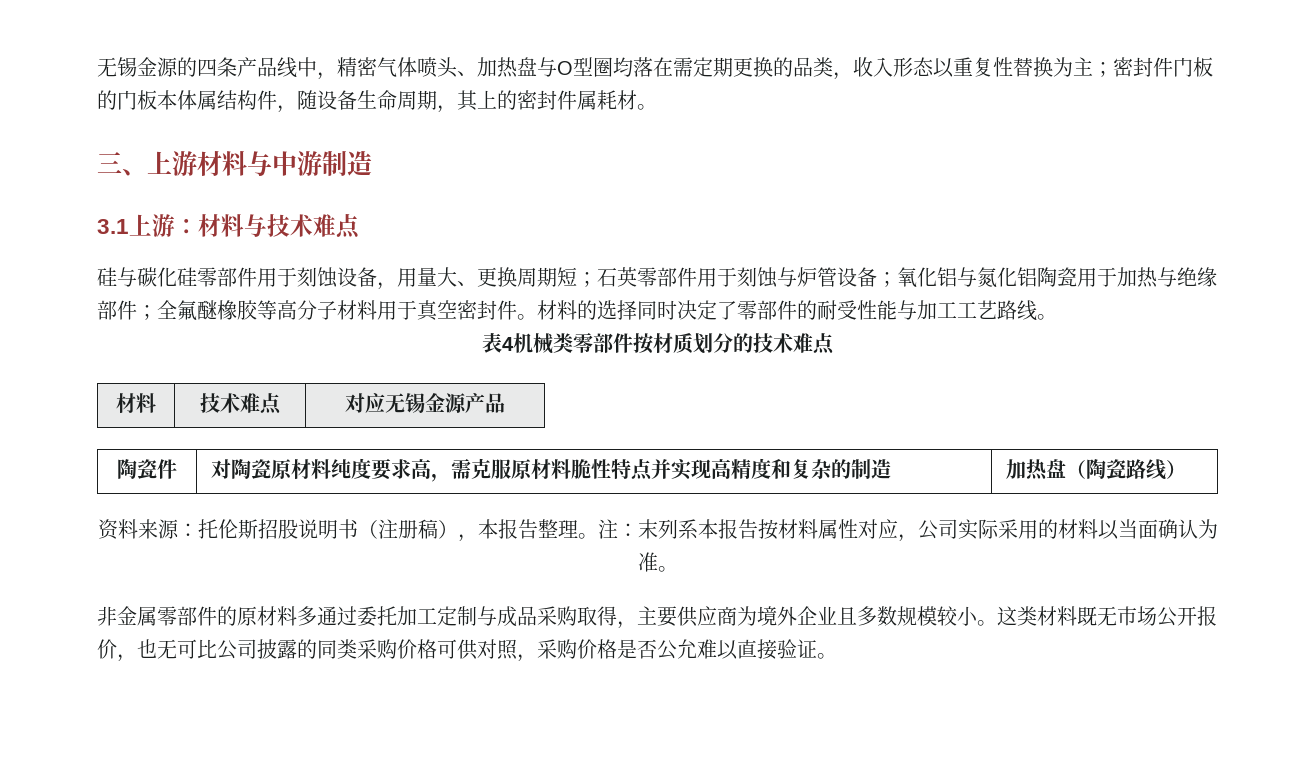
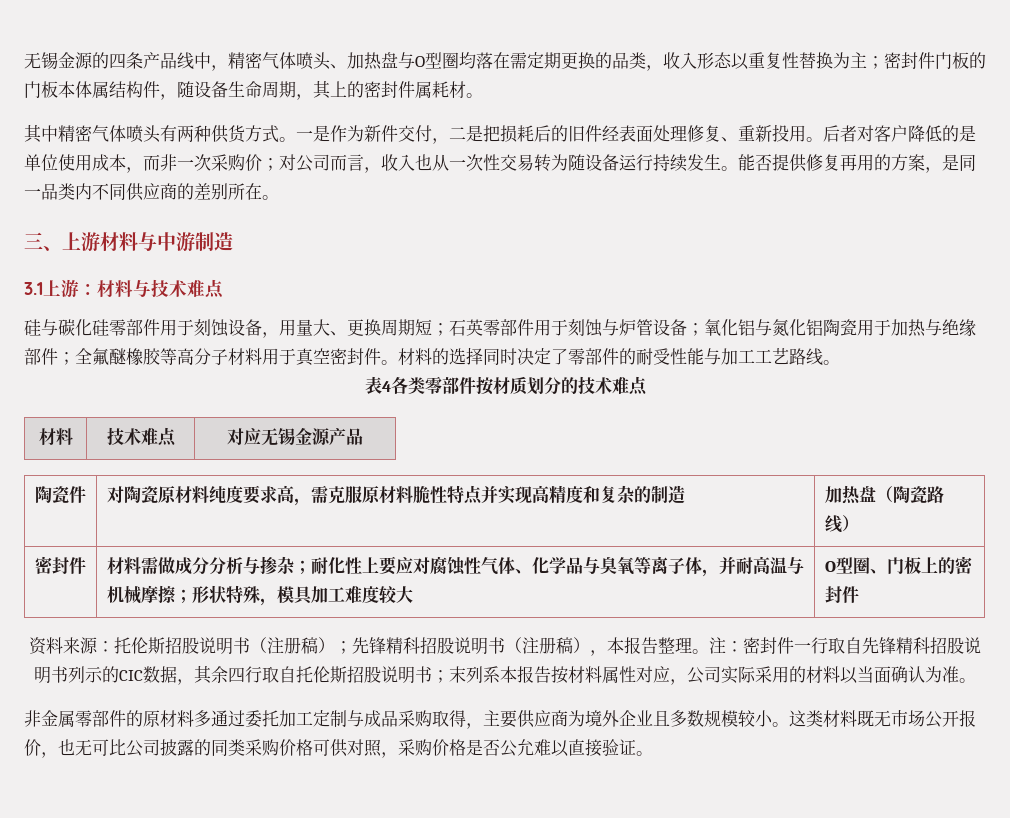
(657, 107) none -> [24,124,976,144] [24,154,976,173] [24,183,279,201] // 其中精密气体喷头有两种供货方式。一是作为新件交付，二是把损耗后的旧件经表面处理修复、重新投用。后者对客户降低的是单位使用成本，而非一次采购价；对公司而言，收入也从一次性交易转为随设备运行持续发生。能否提供修复再用的方案，是同一品类内不同供应商的差别所在。
[513,333,553,354] 机械 -> [390,376,408,394] 各
(1186, 469) none -> [35,556,86,574] [106,556,804,577] [106,585,413,606] [824,556,973,574] [824,586,859,603] // 密封件 | 材料需做成分分析与掺杂；耐化性上要应对腐蚀性气体、化学品与臭氧等离子体，并耐高温与机械摩擦；形状特殊，模具加工难度较大 | O型圈、门板上的密封件
(458, 529) none -> [335,637,590,655] ；先锋精科招股说明书（注册稿）
(638, 530) none -> [743,637,981,654] [34,665,449,685] 密封件一行取自先锋精科招股说明书列示的CIC数据，其余四行取自托伦斯招股说明书；

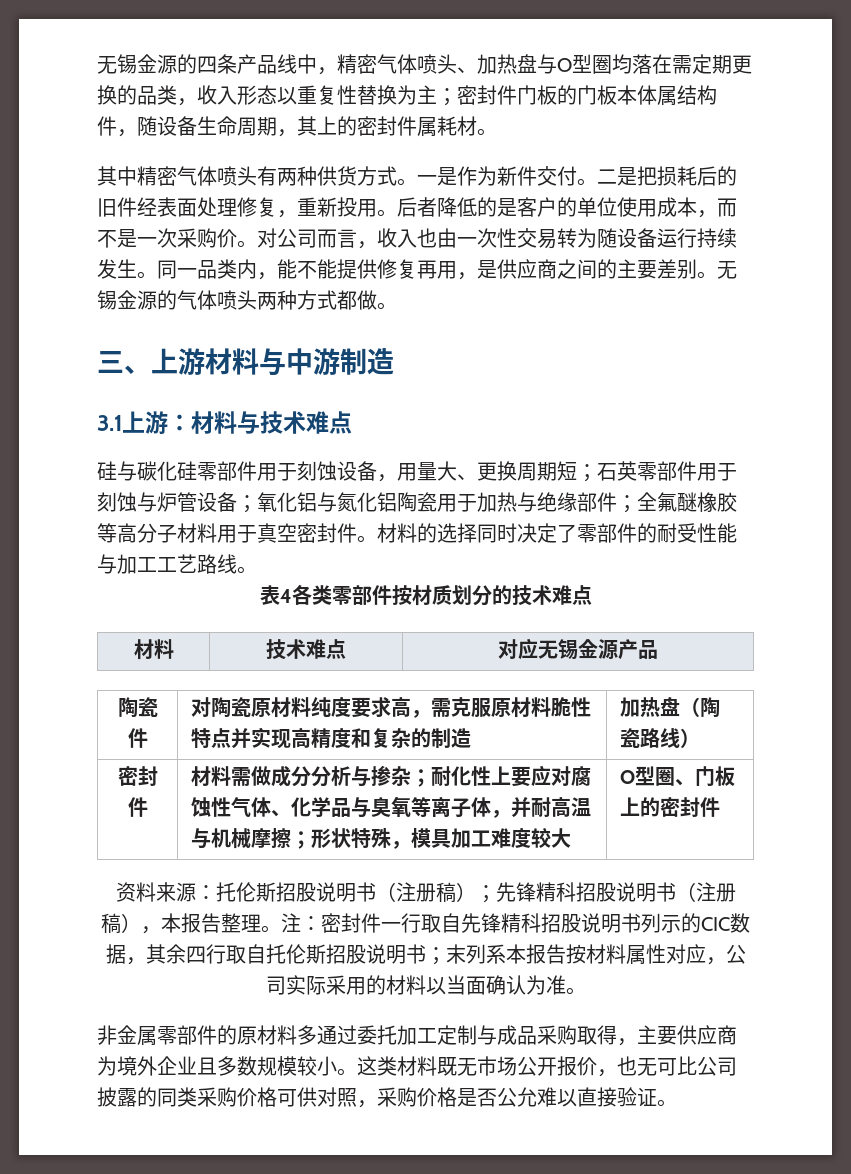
[432,138,449,144] ， -> [577,178,597,186] 。
[721,137,738,142] 、 -> [277,210,297,218] ，
[857,125,908,142] 对客户 -> (437, 207) none
(976, 133) none -> [517,197,577,217] 客户的
[160,154,177,171] 非 -> [97,229,137,248] 不是
[262,158,279,171] ； -> [237,240,257,248] 。
[432,154,449,171] 从 -> [437,228,457,248] 由
[738,154,976,173] [24,183,262,201] 能否提供修复再用的方案，是同一品类内不同供应商的差别所在 -> [157,259,737,280] [97,290,377,310] 同一品类内，能不能提供修复再用，是供应商之间的主要差别。无锡金源的气体喷头两种方式都做

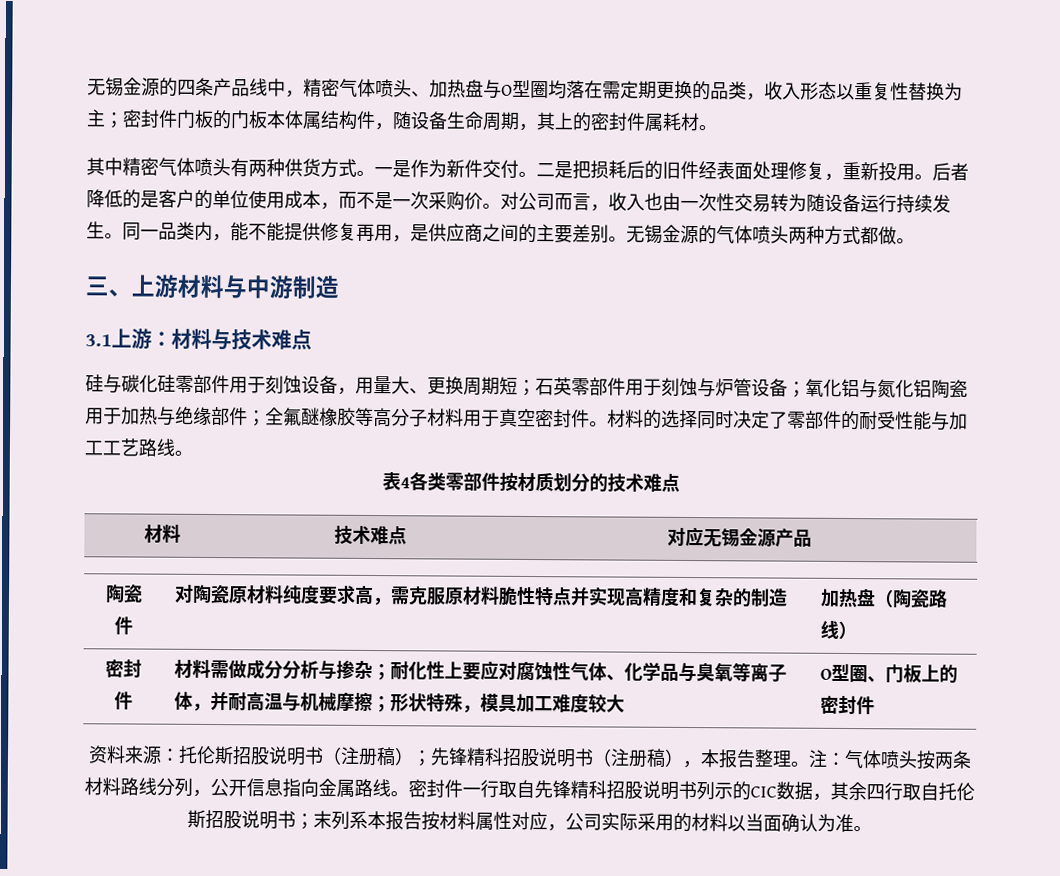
(321, 923) none -> [843,749,972,770] [83,777,409,798] 气体喷头按两条材料路线分列，公开信息指向金属路线。
[97,1025,737,1046] [97,1056,737,1077] [97,1087,677,1108] // 非金属零部件的原材料多通过委托加工定制与成品采购取得，主要供应商为境外企业且多数规模较小。这类材料既无市场公开报价，也无可比公司披露的同类采购价格可供对照，采购价格是否公允难以直接验证。 -> (872, 829) none

